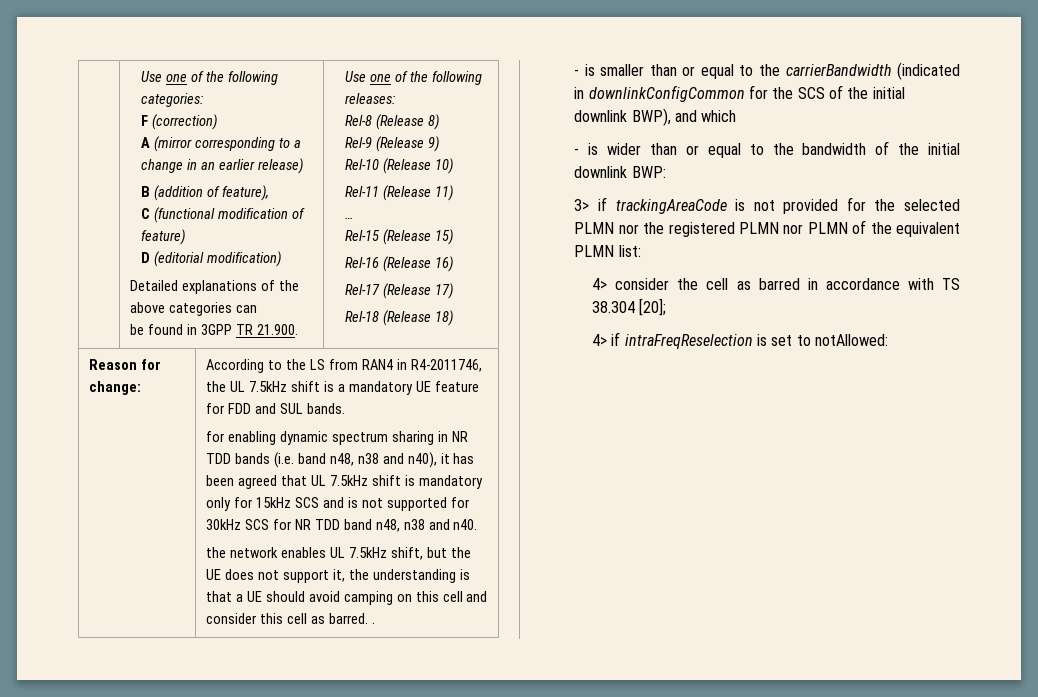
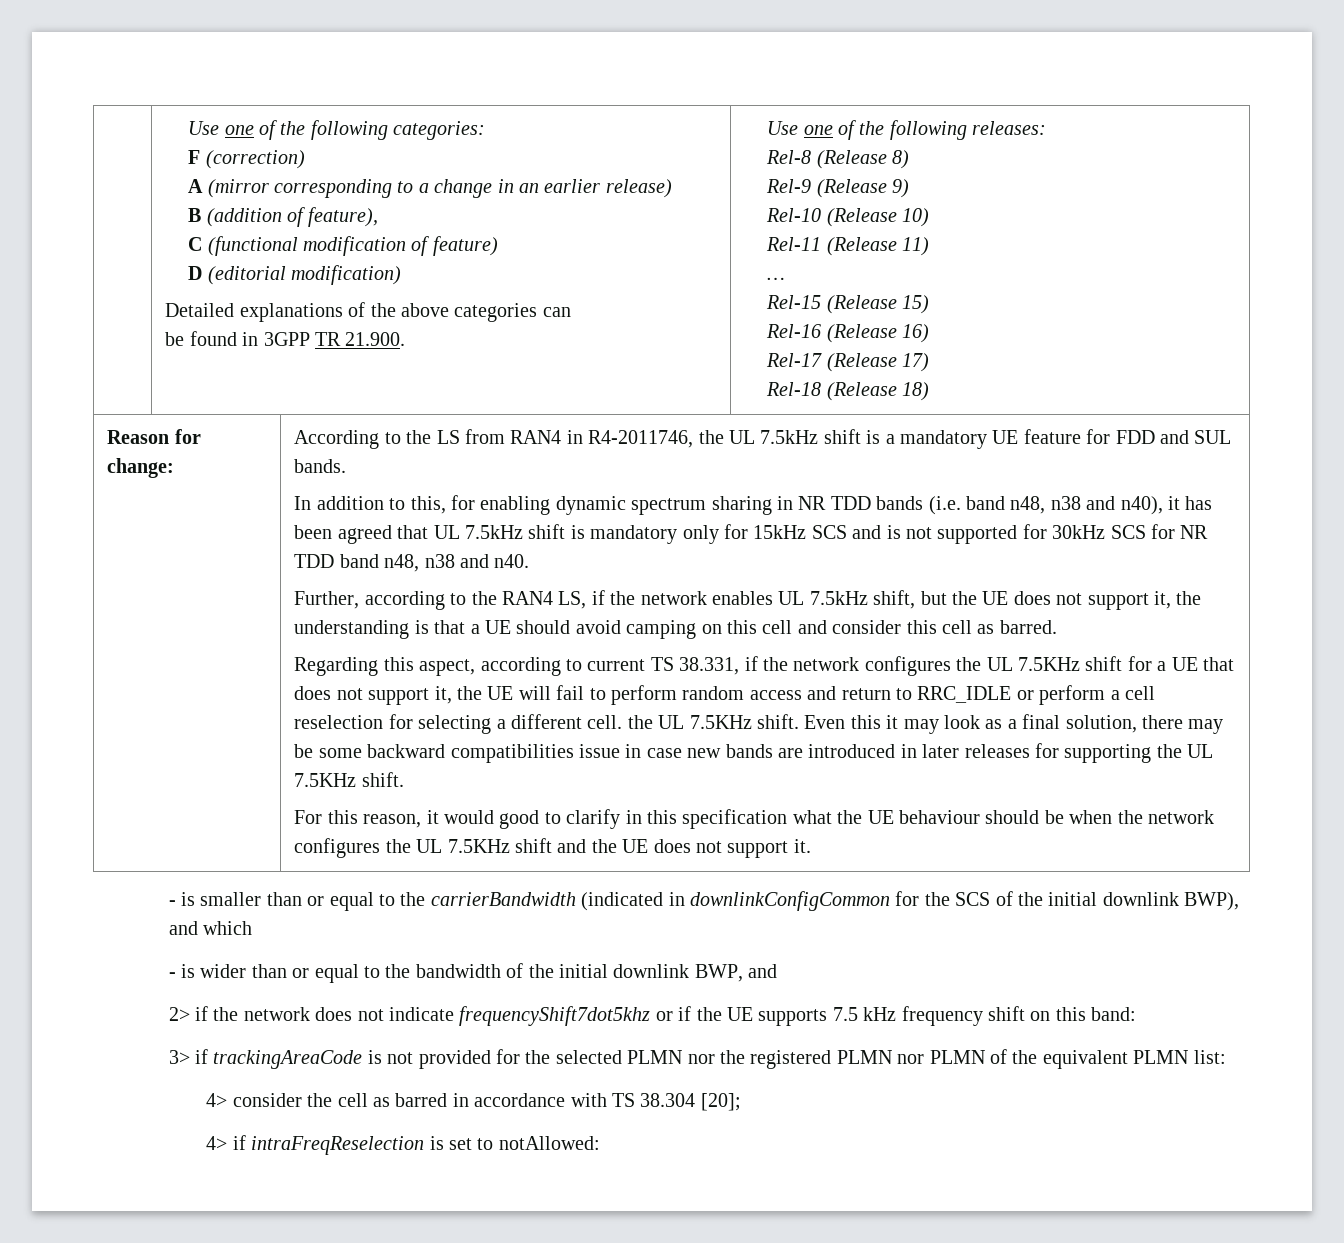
(345, 408) none -> [294,496,446,514] In addition to this,
(478, 524) none -> [294,590,605,610] Further, according to the RAN4 LS, if
[371,622,375,624] . -> [294,656,1235,676] [294,685,1156,705] [294,714,1224,734] [294,743,1214,763] [294,772,404,787] [294,809,1215,829] [294,838,811,858] // Regarding this aspect, according to current TS 38.331, if the network configures the UL 7.5KHz shift for a UE that does not support it, the UE will fail to perform random access and return to RRC_IDLE or perform a cell reselection for selecting a different cell. the UL 7.5KHz shift. Even this it may look as a final solution, there may be some backward compatibilities issue in case new bands are introduced in later releases for supporting the UL 7.5KHz shift. // For this reason, it would good to clarify in this specification what the UE behaviour should be when the network configures the UL 7.5KHz shift and the UE does not support it.
[631,166,666,178] BWP: -> [694,964,778,982] [168,1006,1137,1026] BWP, and // 2> if the network does not indicate frequencyShift7dot5khz or if the UE supports 7.5 kHz frequency shift on this band:

